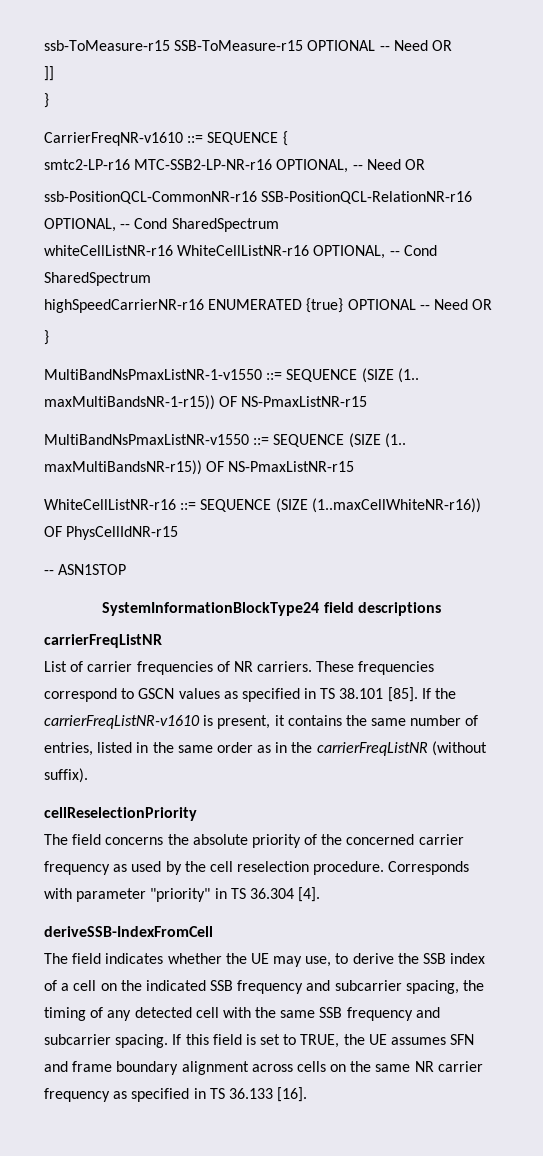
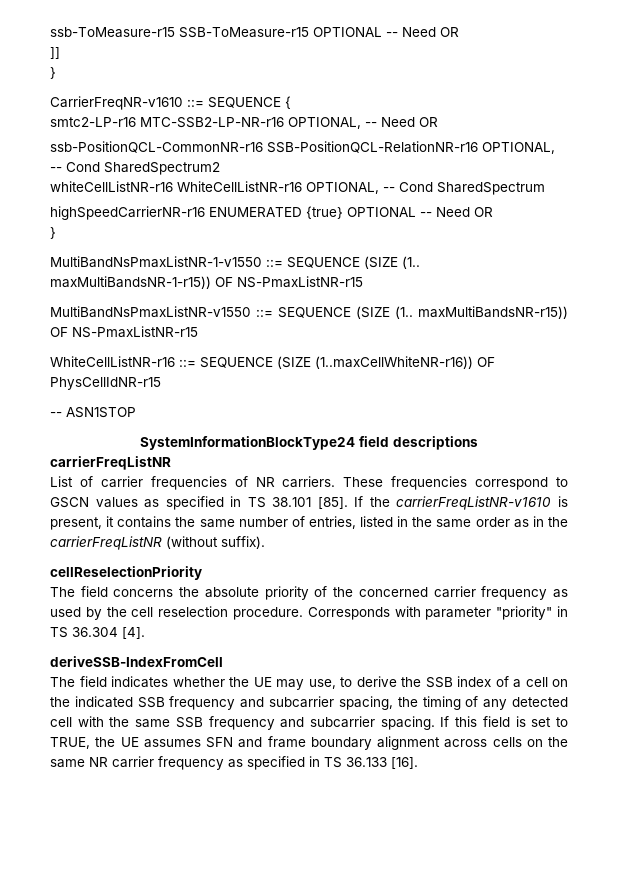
[171,218,279,232] SharedSpectrum -> [104,162,220,175] SharedSpectrum2

